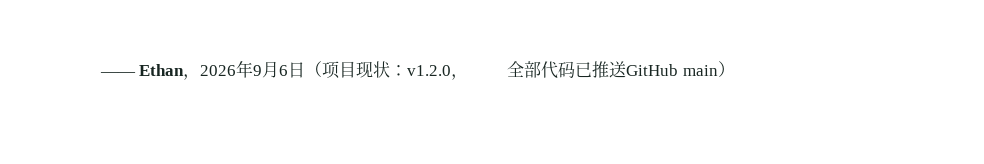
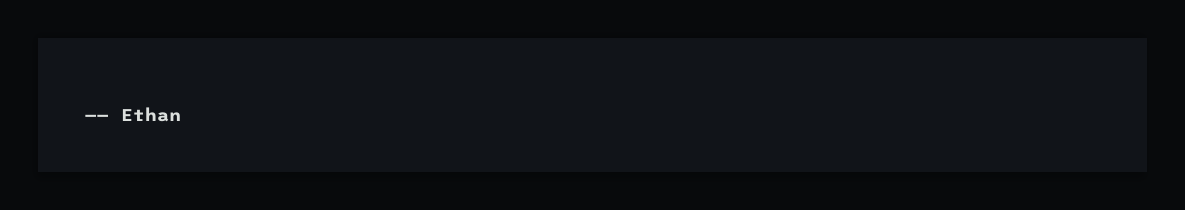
[183,60,735,80] ，2026年9月6日（项目现状：v1.2.0，全部代码已推送GitHub main） -> (181, 114) none

